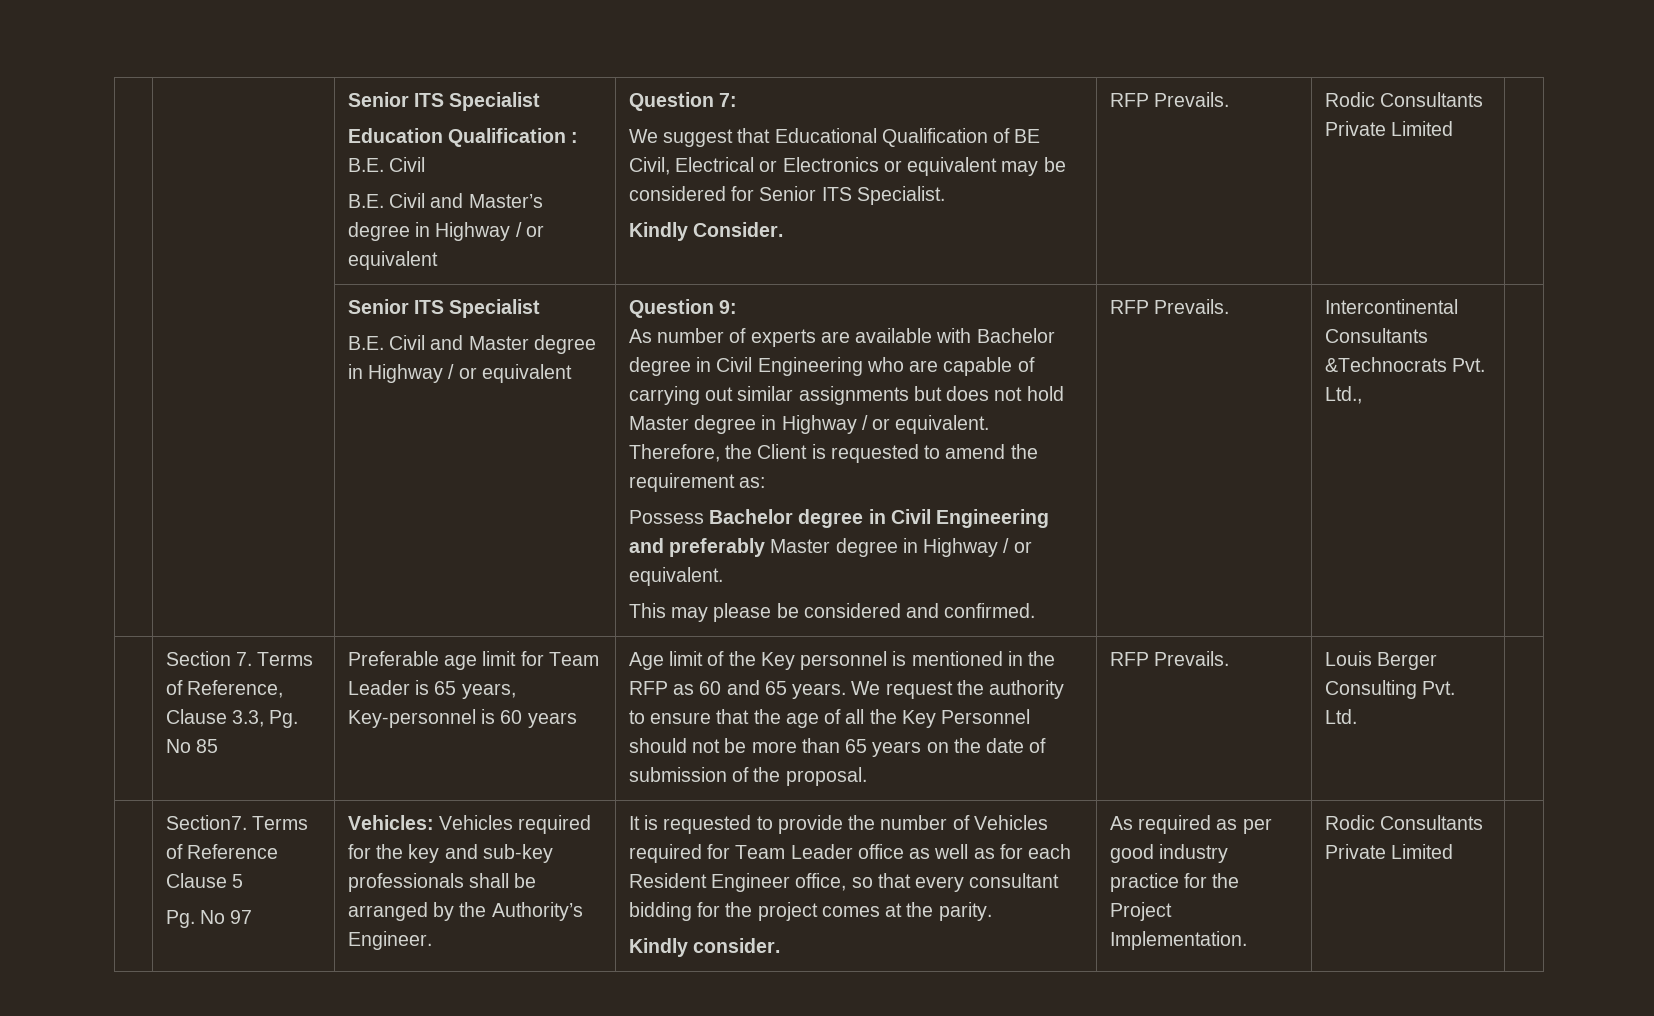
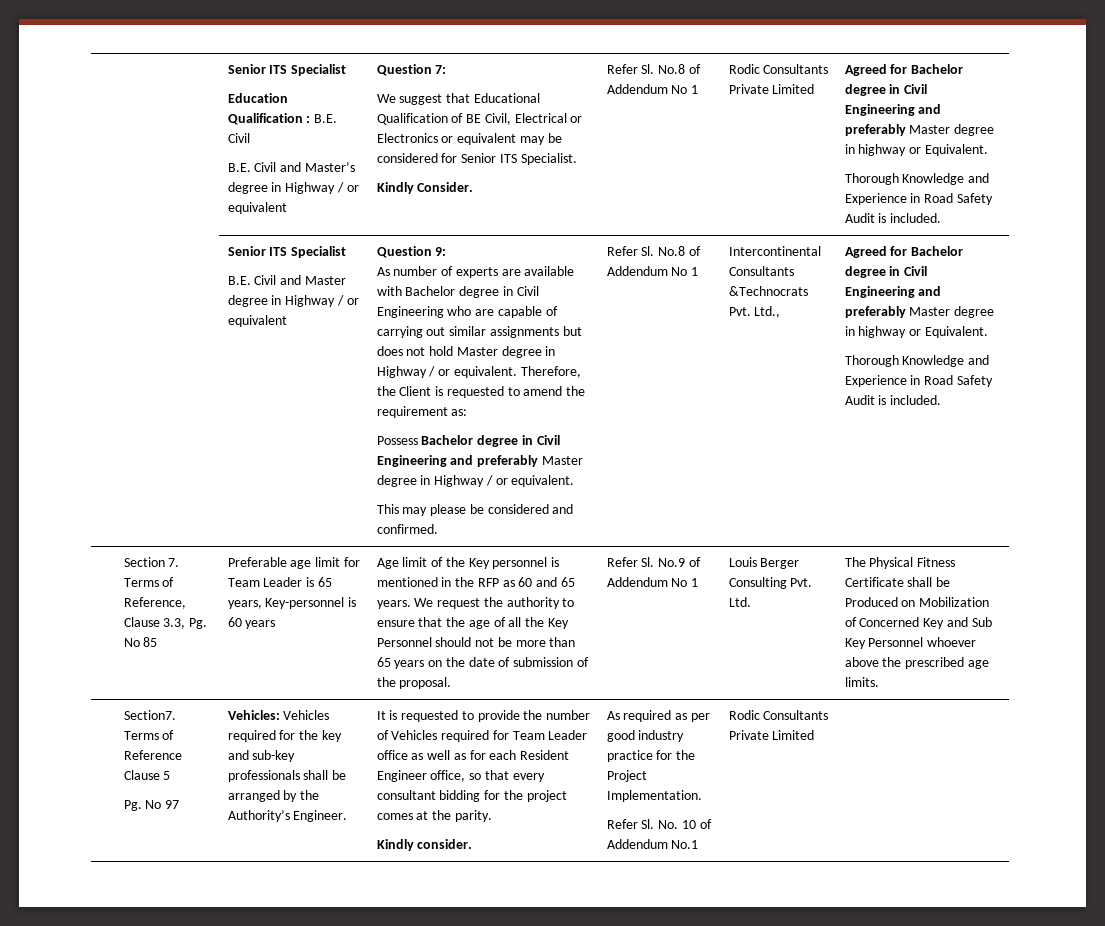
[1109,92,1230,107] [1324,92,1484,107] [1324,121,1454,136] RFP Prevails. | Rodic Consultants Private Limited | -> [606,64,701,74] [606,84,699,94] [728,64,829,74] [728,84,815,94] [844,64,964,76] [844,84,928,96] [844,104,942,116] [844,124,995,136] [844,144,988,156] [844,173,990,185] [844,193,993,205] [844,213,942,223] Refer Sl. No.8 of Addendum No 1 | Rodic Consultants Private Limited | Agreed for Bachelor degree in Civil Engineering and preferably Master degree in highway or Equivalent. // Thorough Knowledge and Experience in Road Safety Audit is included.
[1109,299,1230,314] RFP Prevails. -> [606,246,701,256] [606,266,699,276] Refer Sl. No.8 of Addendum No 1
(1362, 395) none -> [844,246,964,258] [844,266,928,278] [844,286,942,298] [844,306,995,318] [844,326,988,338] [844,355,990,367] [844,375,993,387] [844,395,942,405] Agreed for Bachelor degree in Civil Engineering and preferably Master degree in highway or Equivalent. // Thorough Knowledge and Experience in Road Safety Audit is included.
[1109,651,1230,666] RFP Prevails. -> [606,557,701,567] [606,577,699,587] Refer Sl. No.9 of Addendum No 1
(1357, 716) none -> [844,557,956,569] [844,577,951,587] [844,597,990,607] [844,617,992,629] [844,637,977,649] [844,657,989,669] [844,677,879,687] The Physical Fitness Certificate shall be Produced on Mobilization of Concerned Key and Sub Key Personnel whoever above the prescribed age limits.
(1247, 940) none -> [606,819,712,829] [606,839,699,849] // Refer Sl. No. 10 of Addendum No.1

